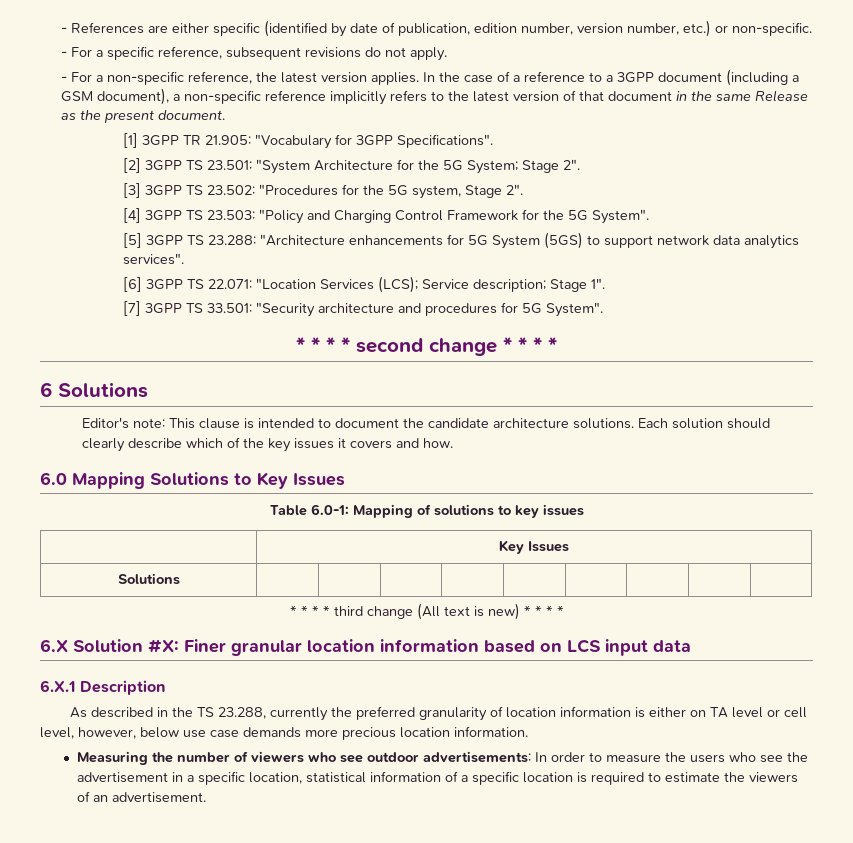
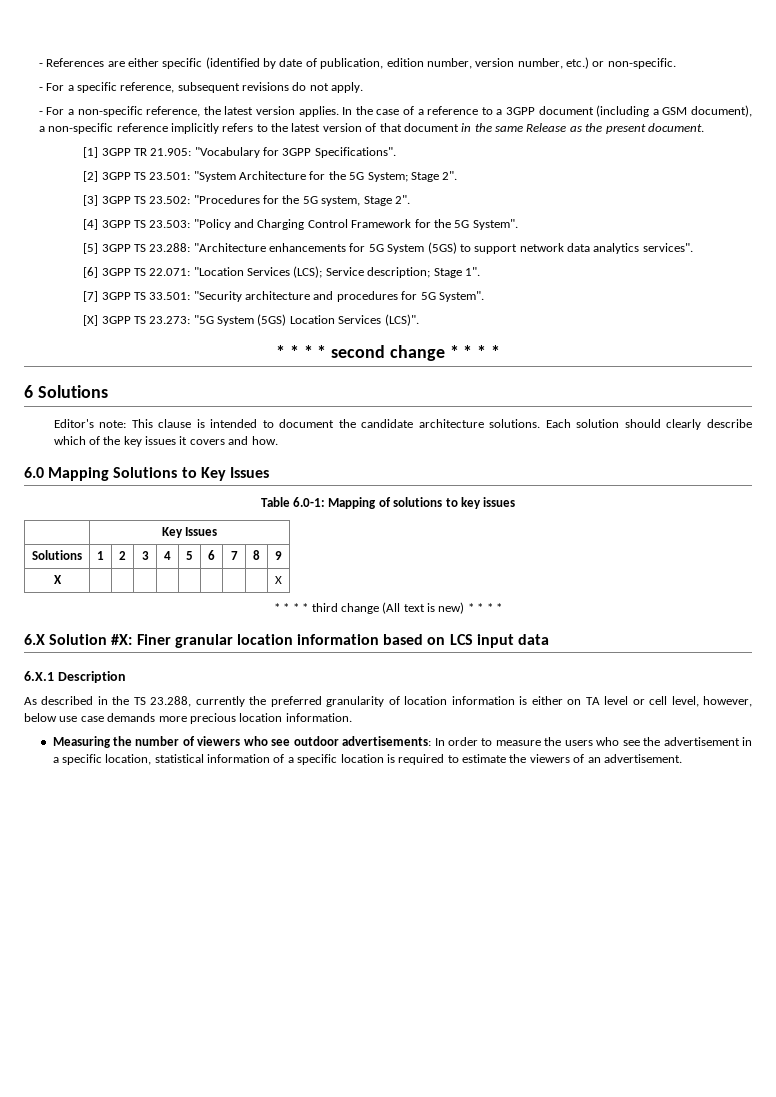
(604, 309) none -> [83,314,419,326] // [X] 3GPP TS 23.273: "5G System (5GS) Location Services (LCS)".
(180, 579) | | | | | | | | -> [97,551,104,560] [119,551,126,560] [141,551,149,560] [164,551,171,560] [186,551,193,560] [208,550,215,560] [230,551,238,560] [253,550,260,560] [275,551,282,560] [53,575,62,584] [275,576,282,584] 1 | 2 | 3 | 4 | 5 | 6 | 7 | 8 | 9 // X | | | | | | | | | X

